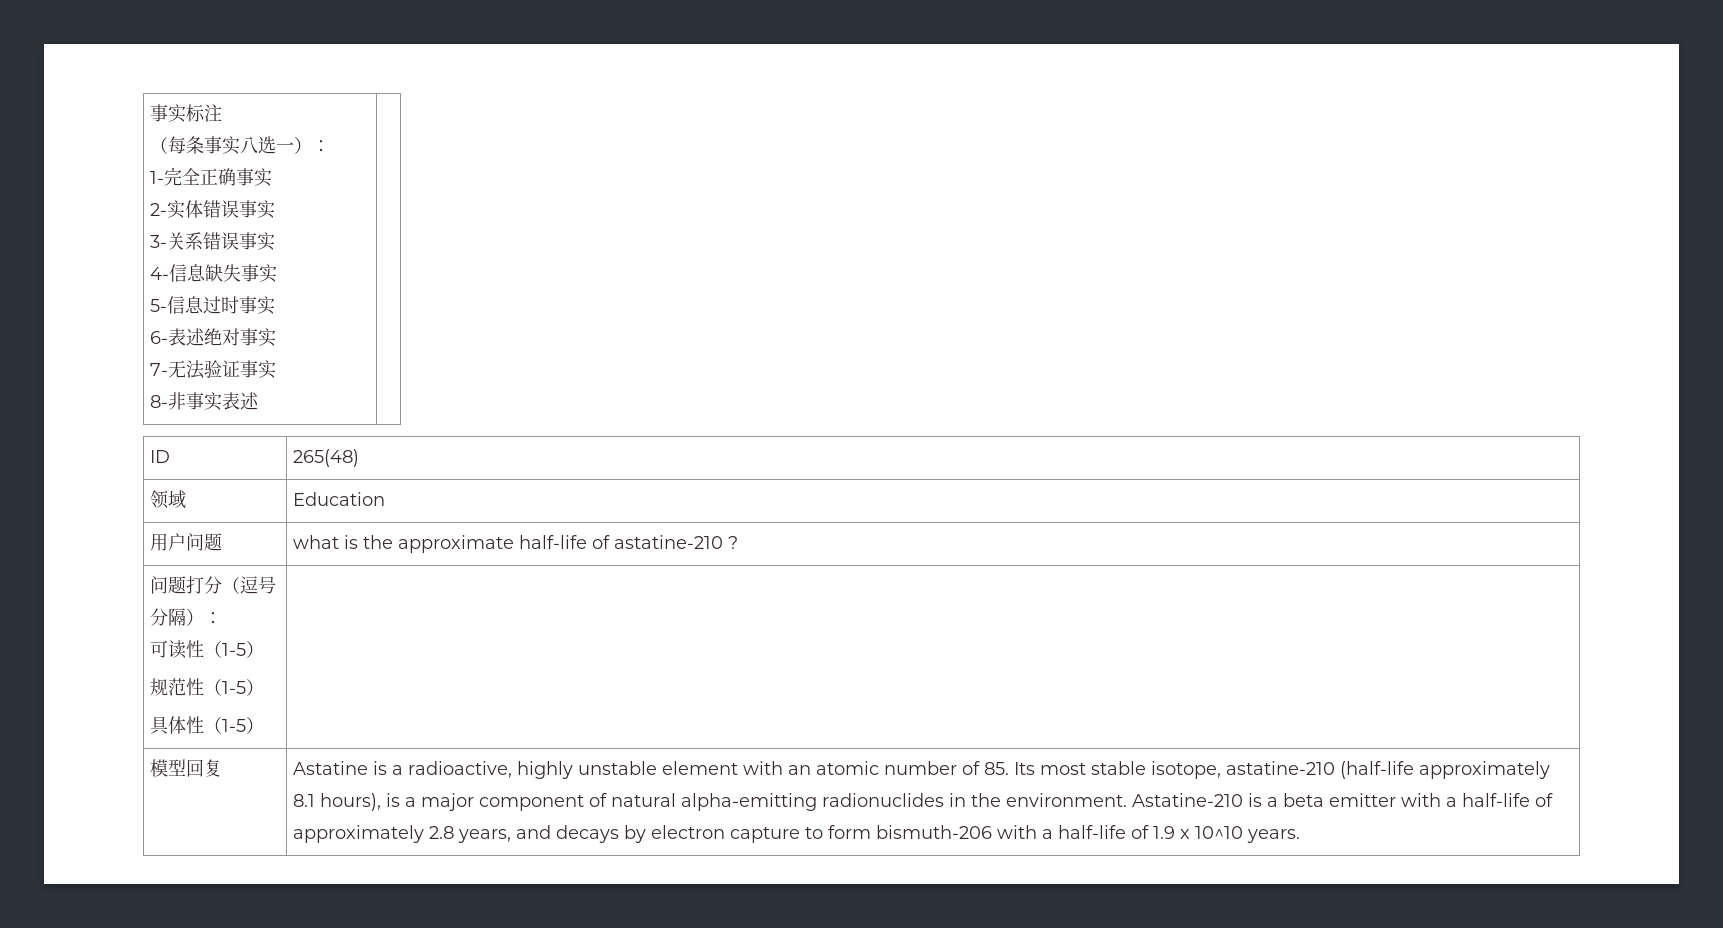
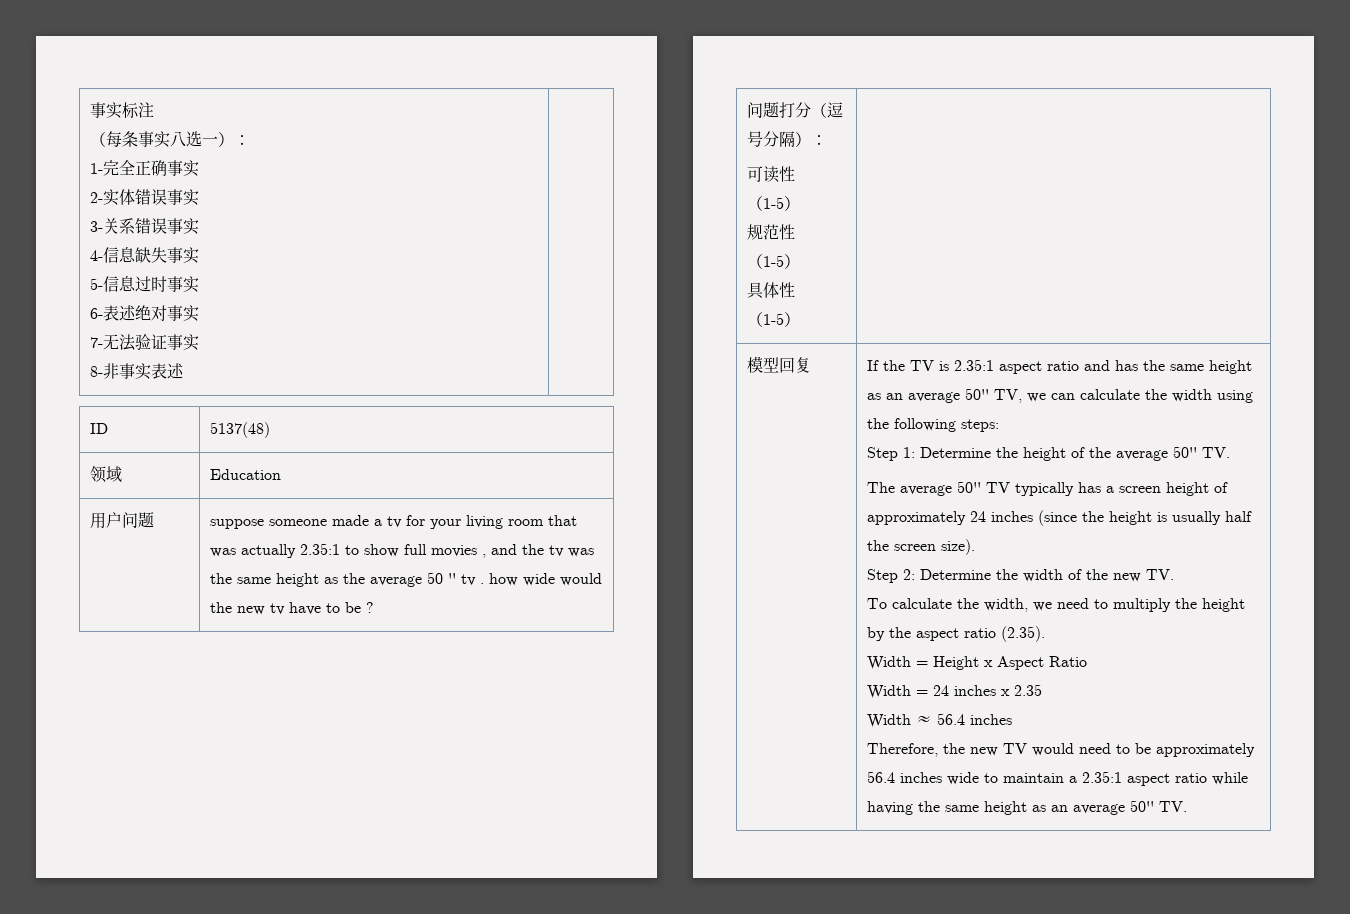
[293,449,360,467] 265(48) -> [209,422,270,438] 5137(48)
[293,535,724,553] what is the approximate half-life of astatine-210 -> [209,515,577,529] [209,543,594,558] [209,572,602,587] [209,602,361,615] suppose someone made a tv for your living room that was actually 2.35:1 to show full movies , and the tv was the same height as the average 50 '' tv . how wide would the new tv have to be
[293,761,1551,779] [293,793,1554,811] [293,825,1301,843] Astatine is a radioactive, highly unstable element with an atomic number of 85. Its most stable isotope, astatine-210 (half-life approximately 8.1 hours), is a major component of natural alpha-emitting radionuclides in the environment. Astatine-210 is a beta emitter with a half-life of approximately 2.8 years, and decays by electron capture to form bismuth-206 with a half-life of 1.9 x 10^10 years. -> [866,359,1252,374] [866,388,1253,403] [866,418,999,432] [866,446,1230,461] [866,481,1228,496] [866,510,1252,526] [866,539,975,555] [866,569,1174,583] [866,598,1245,612] [866,626,1045,642] [866,656,1087,670] [866,684,1042,699] [866,713,1012,728] [866,743,1255,757] [866,771,1248,786] [866,800,1187,815] If the TV is 2.35:1 aspect ratio and has the same height as an average 50'' TV, we can calculate the width using the following steps: // Step 1: Determine the height of the average 50'' TV. // The average 50'' TV typically has a screen height of approximately 24 inches (since the height is usually half the screen size). // Step 2: Determine the width of the new TV. // To calculate the width, we need to multiply the height by the aspect ratio (2.35). // Width = Height x Aspect Ratio // Width = 24 inches x 2.35 // Width ≈ 56.4 inches // Therefore, the new TV would need to be approximately 56.4 inches wide to maintain a 2.35:1 aspect ratio while having the same height as an average 50'' TV.

